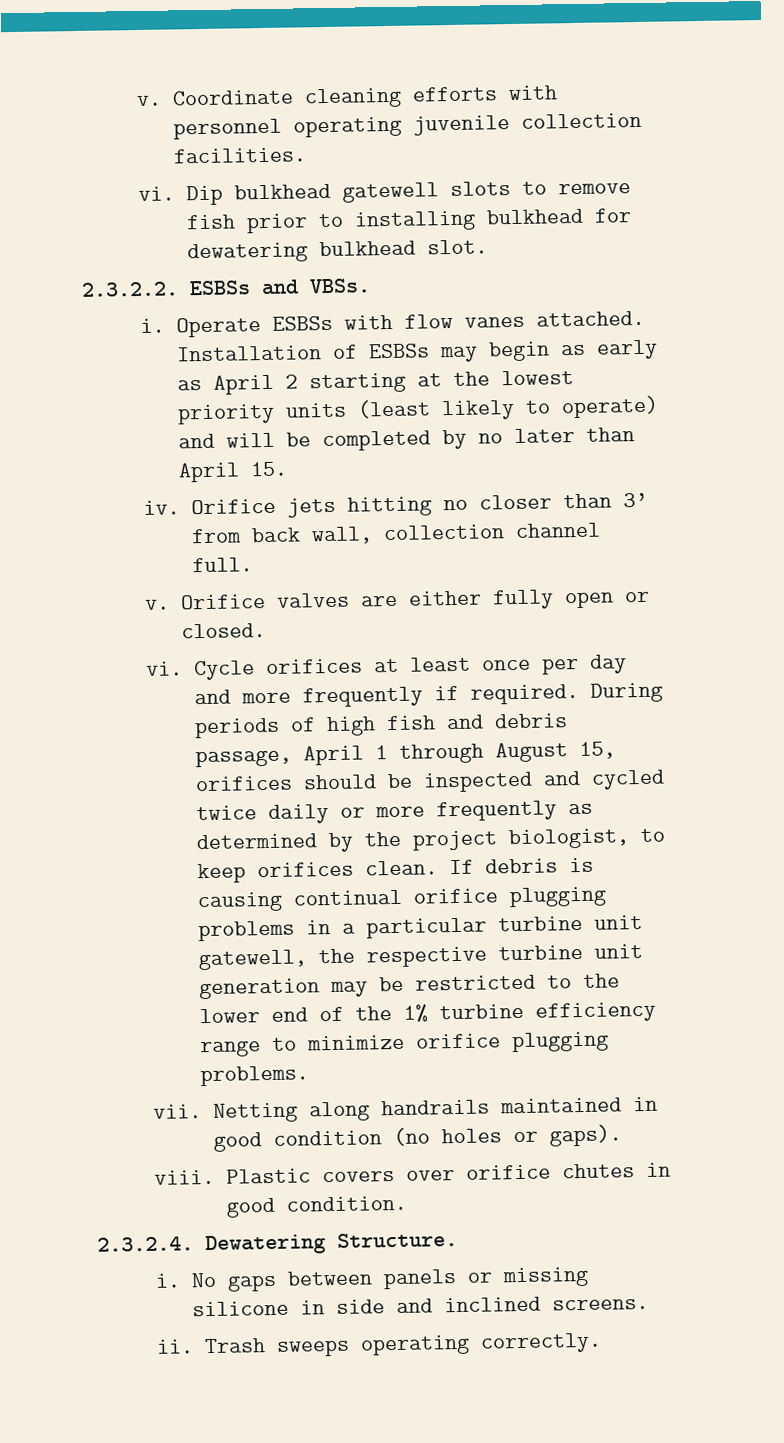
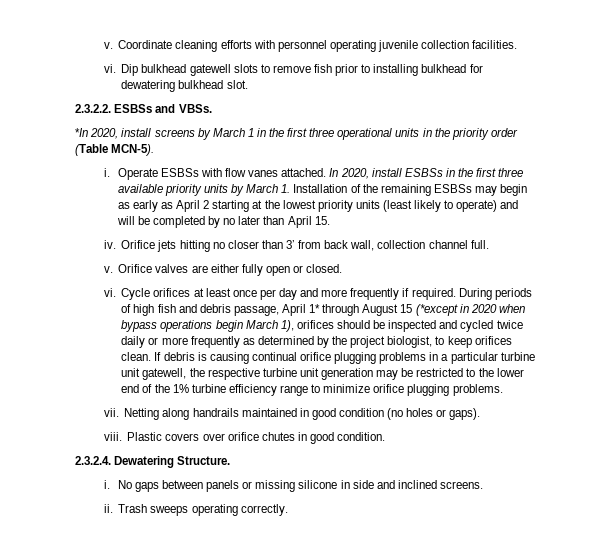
(372, 286) none -> [75,128,518,140] [75,144,155,156] // *In 2020, install screens by March 1 in the first three operational units in the priority order (Table MCN-5).
[175,344,358,362] Installation of -> [329,168,524,179] [117,184,431,196] In 2020, install ESBSs in the first three available priority units by March 1. Installation of the remaining
[374,745,388,760] 1 -> [309,304,321,313] 1*
[578,741,616,760] 15, -> [400,304,525,316] [121,320,294,332] 15 (*except in 2020 when bypass operations begin March 1),

